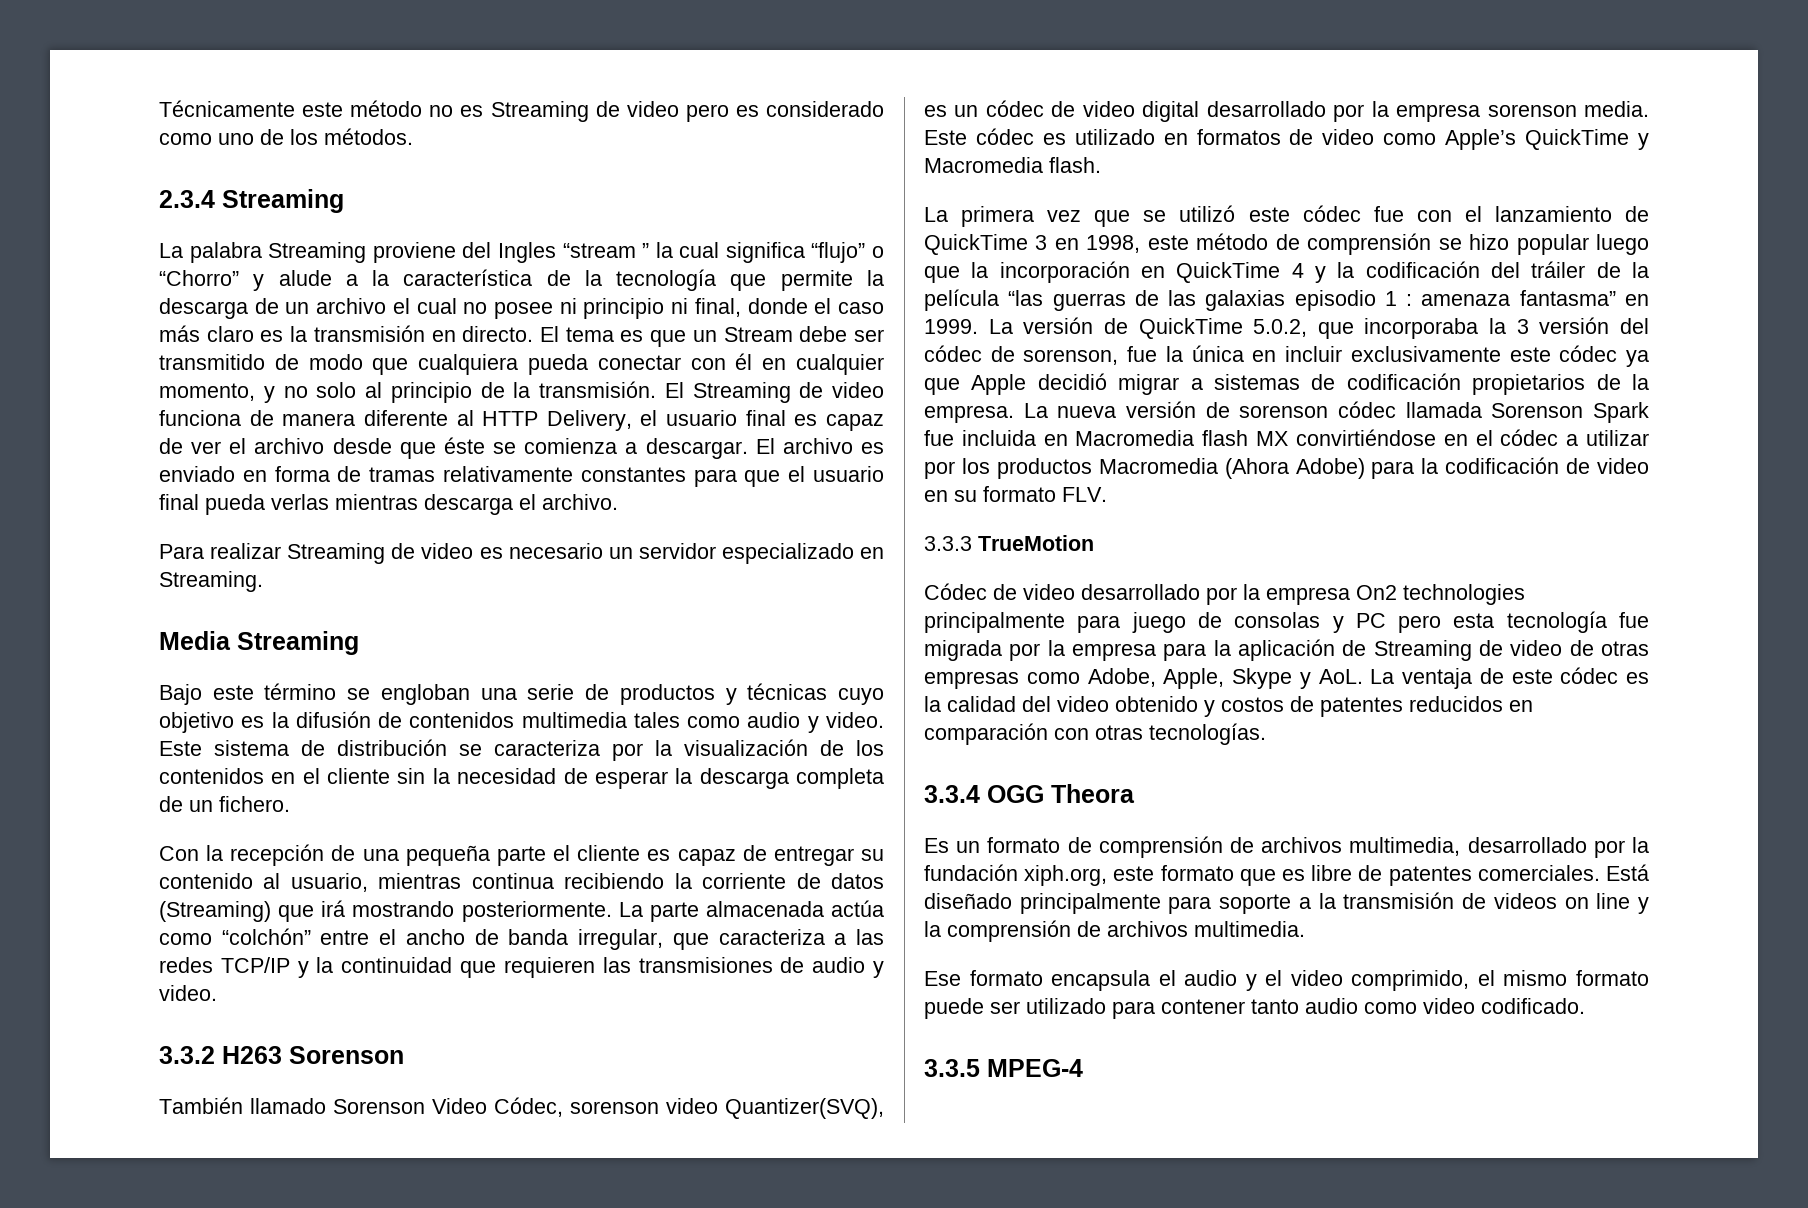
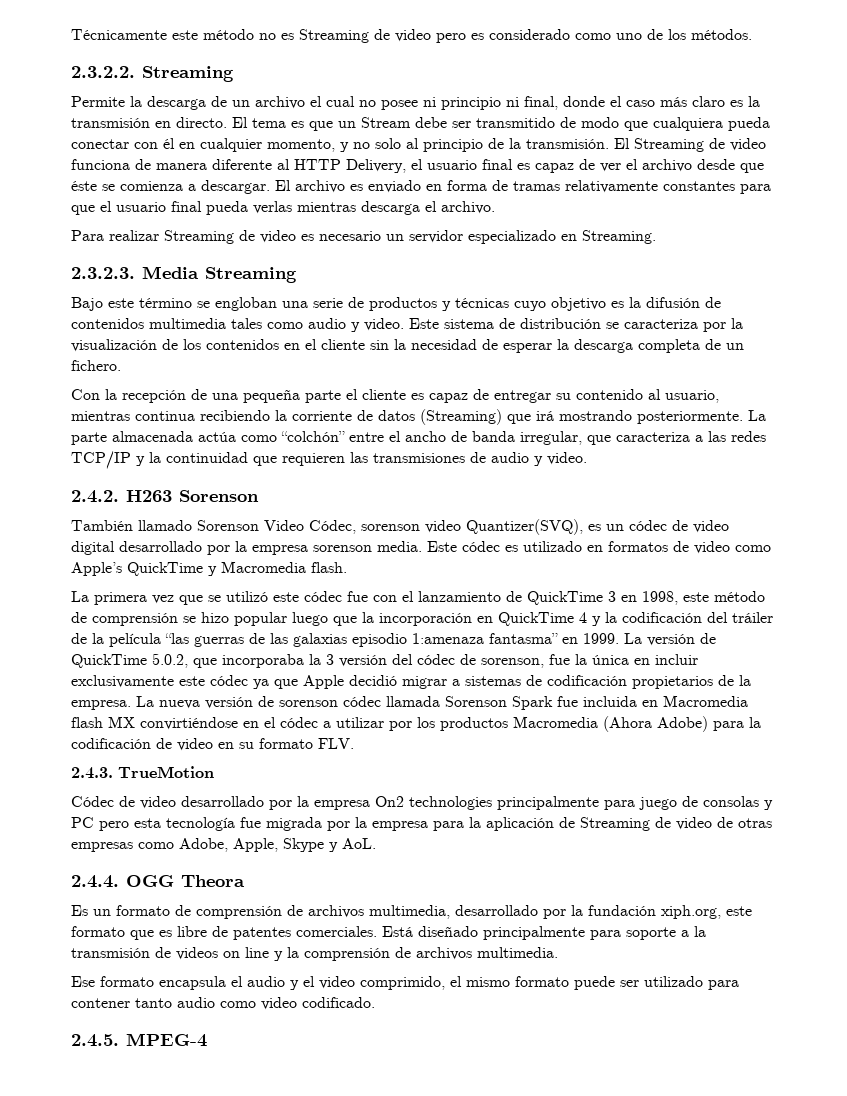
[159,189,344,213] [159,242,884,263] [159,269,853,291] 2.3.4 Streaming // La palabra Streaming proviene del Ingles “stream ” la cual significa “flujo” o “Chorro” y alude a la característica de la tecnología que permite -> [71,66,234,82] [71,96,125,107] 2.3.2.2. Streaming // Permite
(263, 581) none -> [71,267,135,279] 2.3.2.3.
[159,1046,215,1064] 3.3.2 -> [71,490,119,503] 2.4.2.
[1384,291,1511,306] 1 : amenaza -> [412,633,484,644] 1:amenaza
[924,536,972,551] 3.3.3 -> [71,767,113,779] 2.4.3.
[1370,667,1649,689] [924,696,1533,717] [924,723,1266,745] [924,785,980,803] La ventaja de este códec es la calidad del video obtenido y costos de patentes reducidos en comparación con otras tecnologías. // 3.3.4 -> [71,875,119,888] // 2.4.4.
[924,1059,980,1077] 3.3.5 -> [71,1034,119,1047] 2.4.5.

